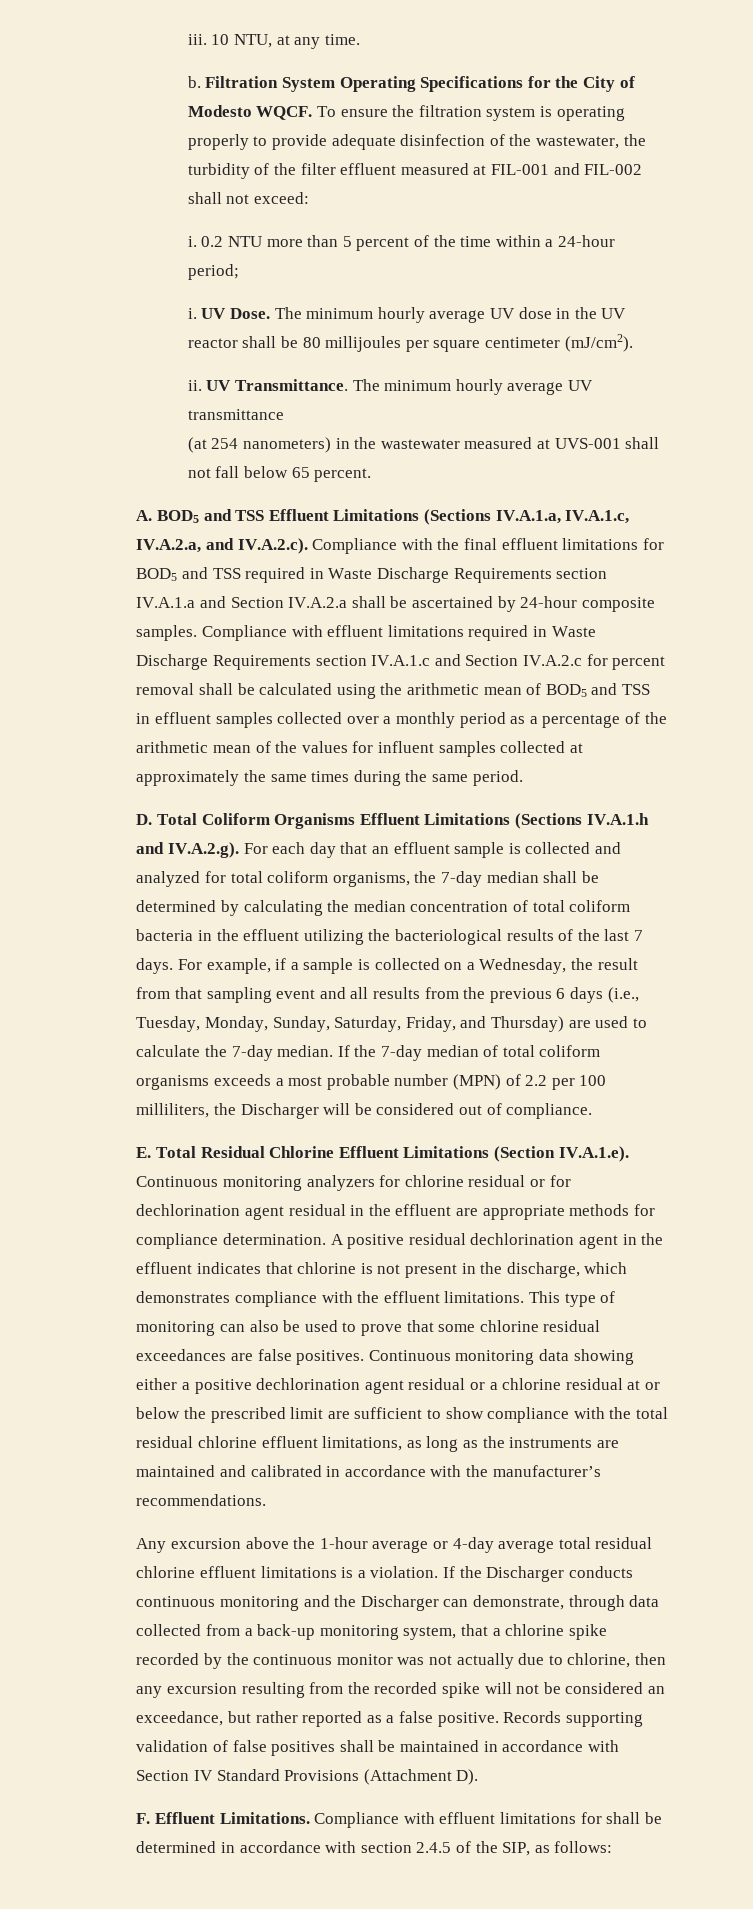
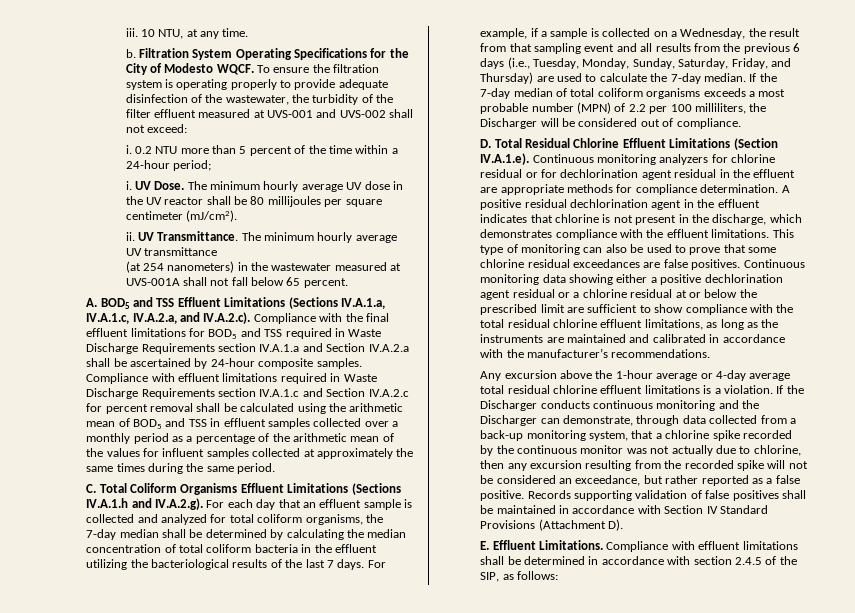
[490,163,643,175] FIL-001 and FIL-002 -> [267,109,386,118] UVS-001 and UVS-002
[554,438,621,449] UVS-001 -> [125,278,180,286] UVS-001A
[136,814,153,825] D. -> [86,484,97,493] C.
[136,1147,152,1158] E. -> [480,139,492,148] D.
[136,1813,151,1824] F. -> [480,541,490,550] E.
[580,1812,602,1824] for -> (798, 545) none

